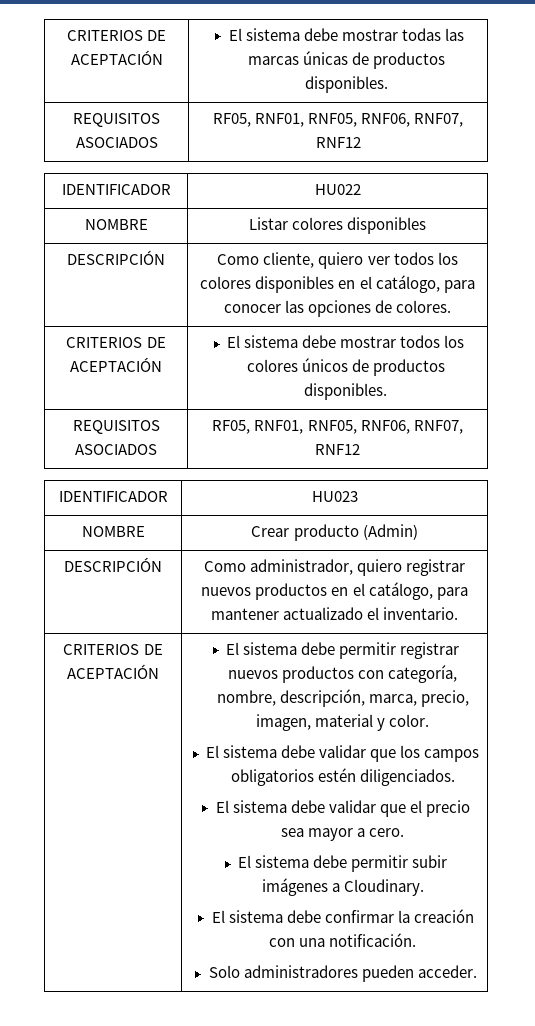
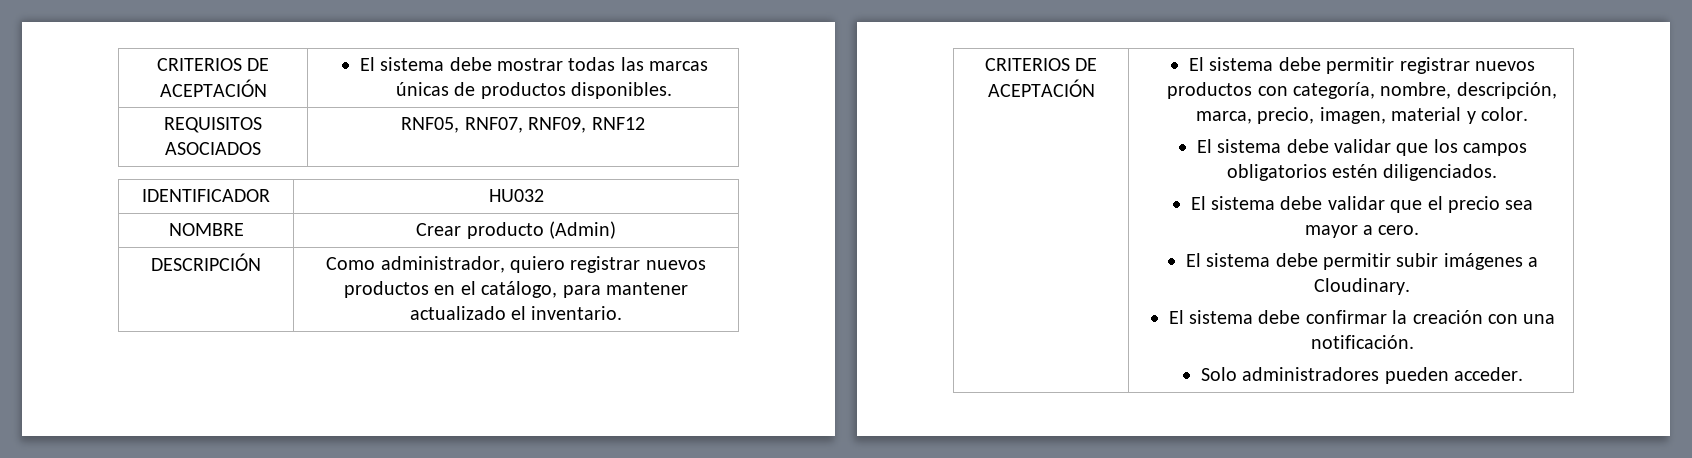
[212,113,464,127] [315,137,361,148] [61,184,171,195] [314,184,361,195] [84,219,148,230] [248,217,427,234] [67,250,165,265] [217,252,458,269] [200,275,475,293] [223,300,452,317] [66,337,166,348] [70,357,162,372] [227,335,465,348] [246,358,445,376] [304,383,388,400] [72,420,160,434] [75,444,157,455] [212,420,463,434] [315,444,360,455] [58,491,168,502] [311,491,358,502] RF05, RNF01, RNF05, RNF06, RNF07, RNF12 // IDENTIFICADOR | HU022 // NOMBRE | Listar colores disponibles // DESCRIPCIÓN | Como cliente, quiero ver todos los colores disponibles en el catálogo, para conocer las opciones de colores. // CRITERIOS DE ACEPTACIÓN | El sistema debe mostrar todos los colores únicos de productos disponibles. // REQUISITOS ASOCIADOS | RF05, RNF01, RNF05, RNF06, RNF07, RNF12 // IDENTIFICADOR | HU023 -> [401,117,645,133] [142,189,270,202] [488,189,544,202] RNF05, RNF07, RNF09, RNF12 // IDENTIFICADOR | HU032

